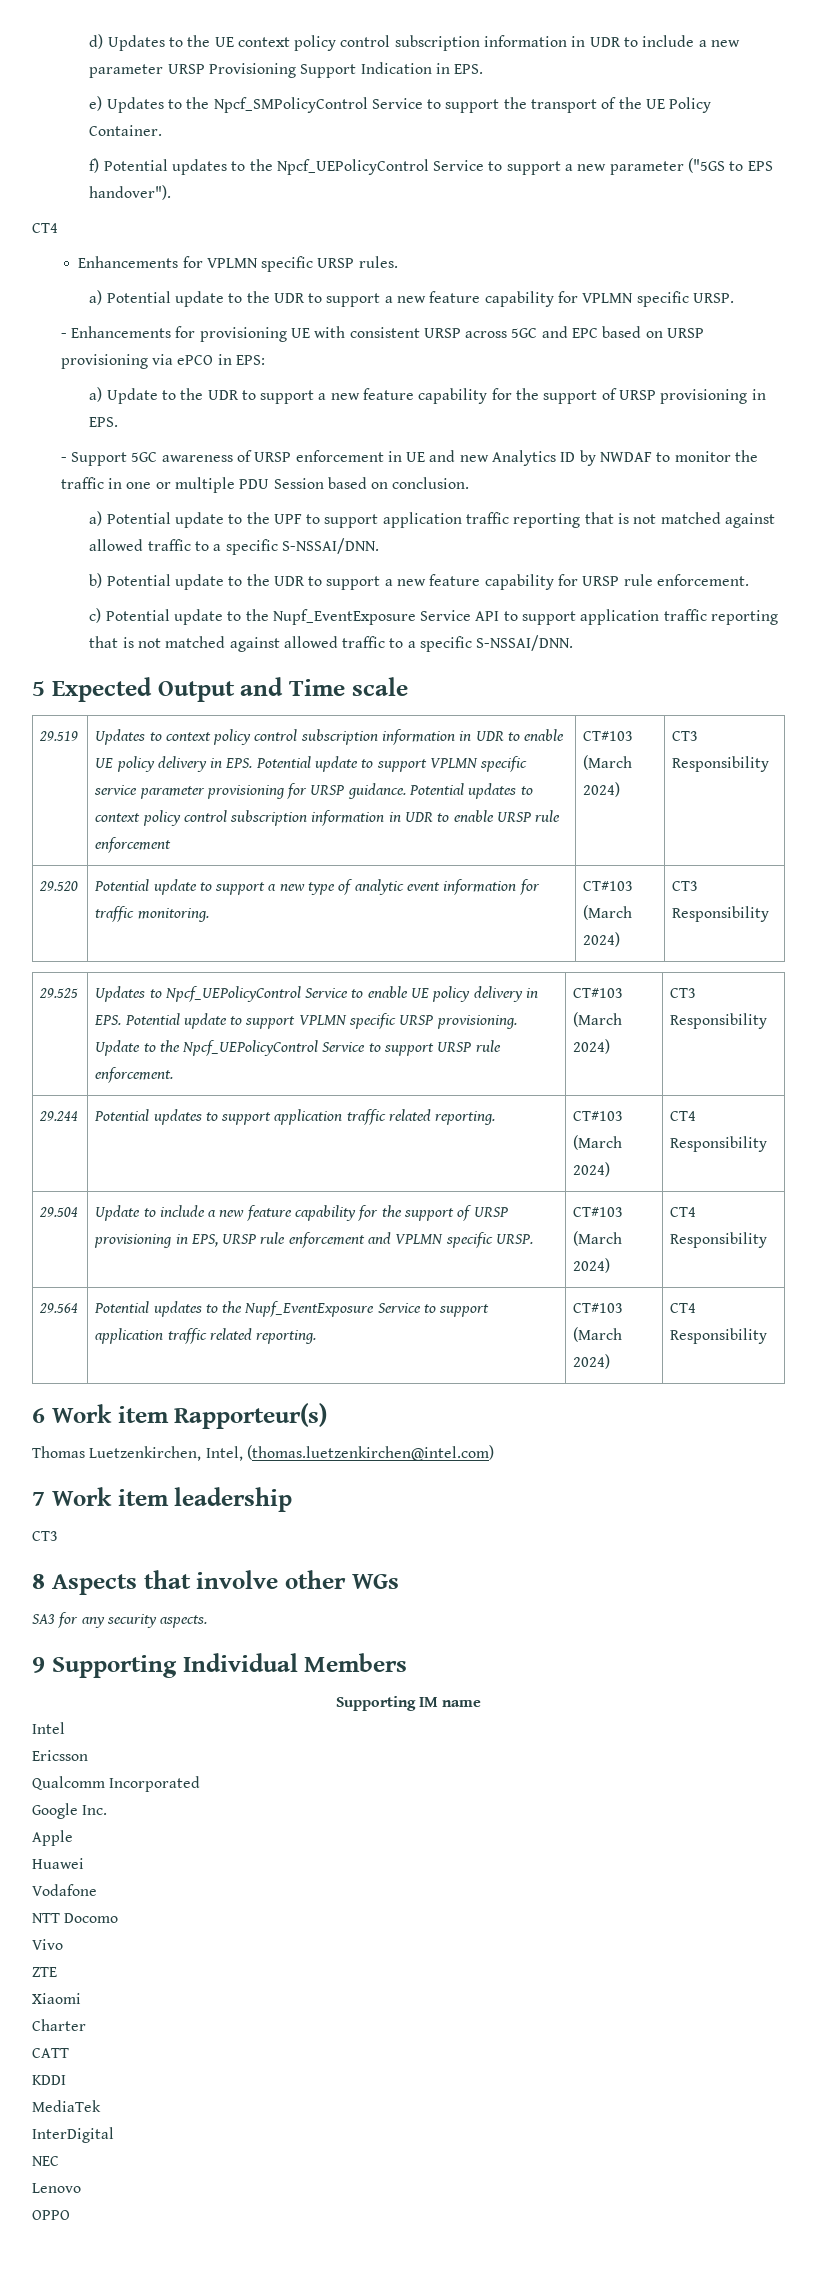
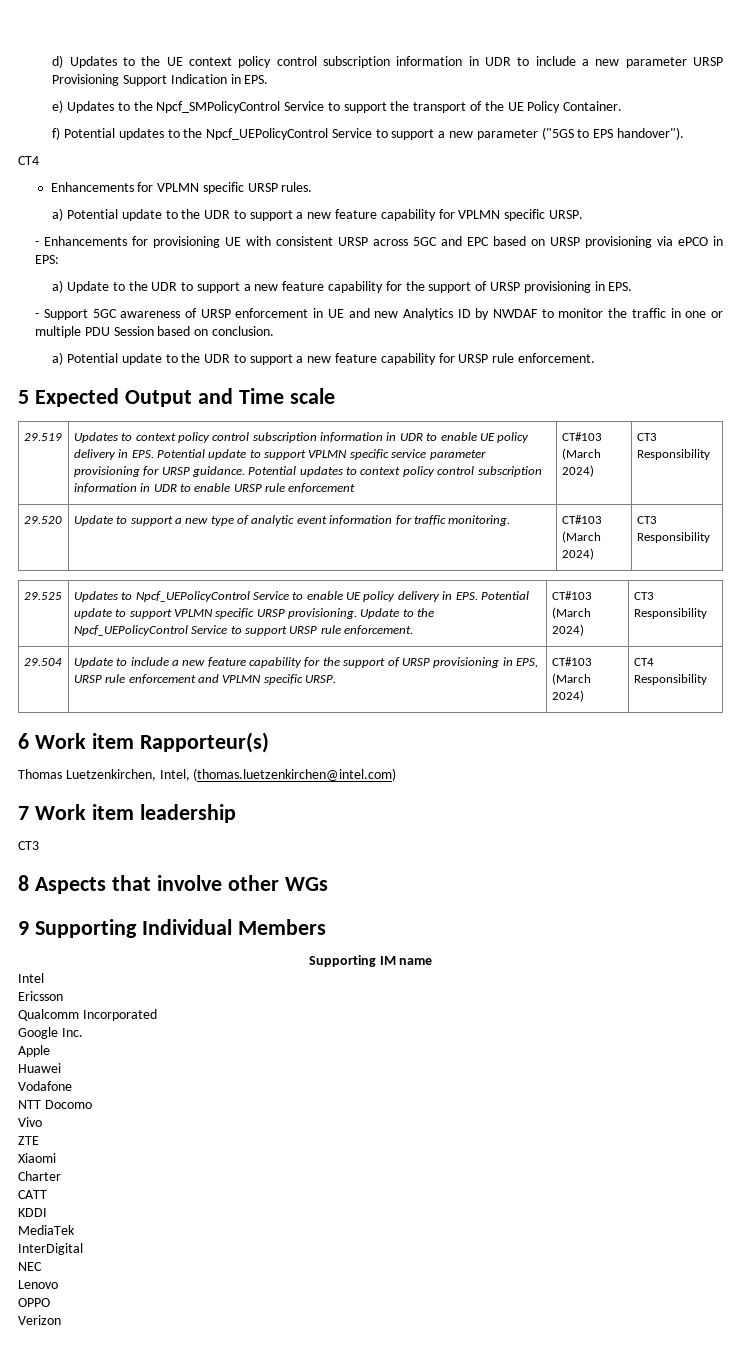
[273,512,776,528] [89,538,379,555] [89,573,270,590] UPF to support application traffic reporting that is not matched against allowed traffic to a specific S-NSSAI/DNN. // b) Potential update to the -> (201, 358) none
[89,608,779,625] [89,635,574,652] // c) Potential update to the Nupf_EventExposure Service API to support application traffic reporting that is not matched against allowed traffic to a specific S-NSSAI/DNN. -> (595, 358) none
[94,879,197,895] Potential update -> [73,515,113,526] Update
[39,1111,79,1121] [94,1109,496,1125] [573,1111,624,1121] [573,1135,623,1150] [573,1162,611,1177] [670,1111,697,1121] [670,1136,768,1152] // 29.244 | Potential updates to support application traffic related reporting. | CT#103 (March 2024) | CT4 Responsibility -> (707, 613) none
[39,1303,79,1313] [94,1301,490,1317] [95,1328,317,1344] [573,1303,624,1313] [573,1327,623,1342] [573,1354,611,1369] [670,1303,697,1313] [670,1328,768,1344] // 29.564 | Potential updates to the Nupf_EventExposure Service to support application traffic related reporting. | CT#103 (March 2024) | CT4 Responsibility -> (707, 679) none
[32,1612,208,1628] // SA3 for any security aspects. -> (328, 884) none
(70, 2215) none -> [18,1315,61,1325] // Verizon

